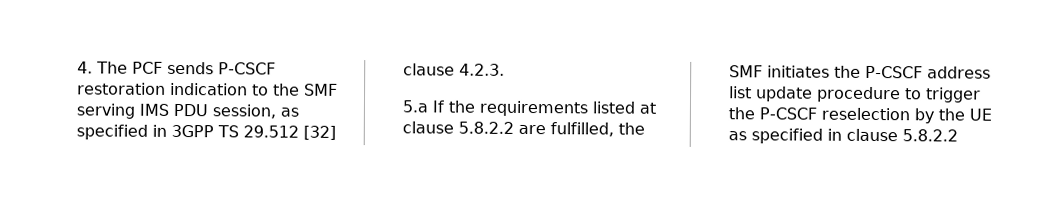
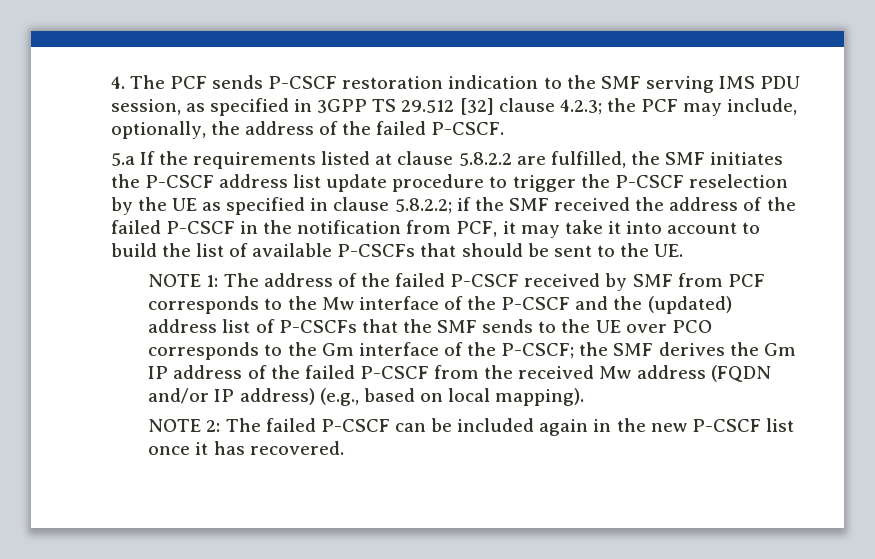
[458,63,505,76] 4.2.3. -> [559,98,798,116] [110,121,505,139] 4.2.3; the PCF may include, optionally, the address of the failed P-CSCF.
[901,129,958,142] 5.8.2.2 -> [394,197,796,214] [110,220,761,238] [110,243,684,257] [148,273,765,291] [148,296,732,314] [148,319,712,333] [148,342,796,360] [148,365,771,382] [148,388,585,406] [148,418,794,436] [148,441,344,455] 5.8.2.2; if the SMF received the address of the failed P-CSCF in the notification from PCF, it may take it into account to build the list of available P-CSCFs that should be sent to the UE. // NOTE 1: The address of the failed P-CSCF received by SMF from PCF corresponds to the Mw interface of the P-CSCF and the (updated) address list of P-CSCFs that the SMF sends to the UE over PCO corresponds to the Gm interface of the P-CSCF; the SMF derives the Gm IP address of the failed P-CSCF from the received Mw address (FQDN and/or IP address) (e.g., based on local mapping). // NOTE 2: The failed P-CSCF can be included again in the new P-CSCF list once it has recovered.

